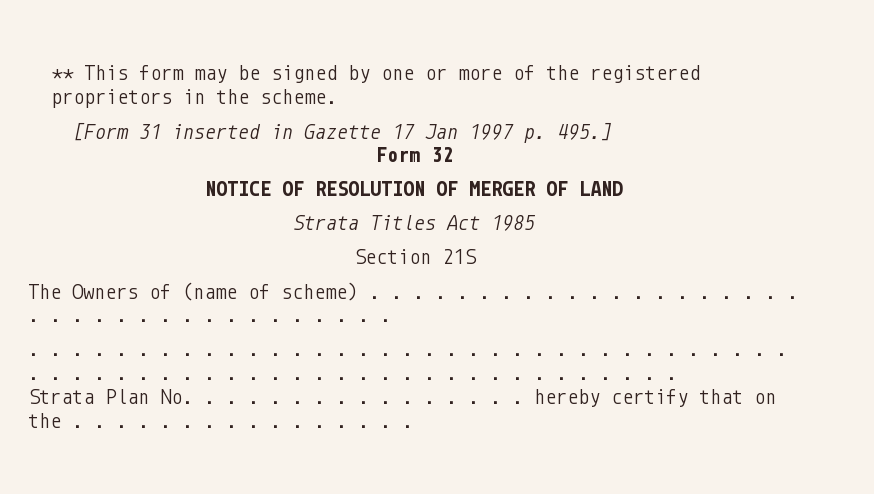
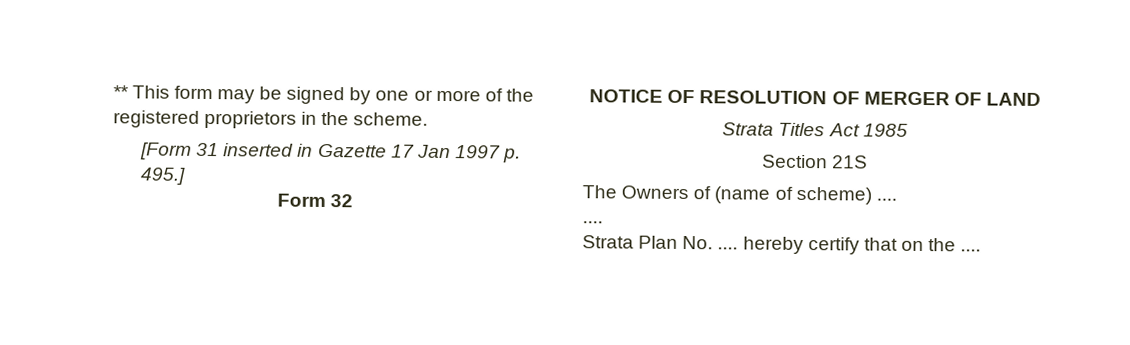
[369,296,798,299] [28,319,391,322] [28,353,787,356] [28,377,677,380] [28,389,523,404] . . . . . . . . . . . . . . . . . . . . . . . . . . . . . . . . . . . . . // . . . . . . . . . . . . . . . . . . . . . . . . . . . . . . . . . . . . . . . . . . . . . . . . . . . . . . . . . . . . . . . . . // Strata Plan No. . . . . . . . . . . . . . . . -> [875,198,897,201] [582,221,603,224] [582,235,739,250] .... // .... // Strata Plan No. ....
[72,425,413,428] . . . . . . . . . . . . . . . . -> [960,249,982,252] ....

